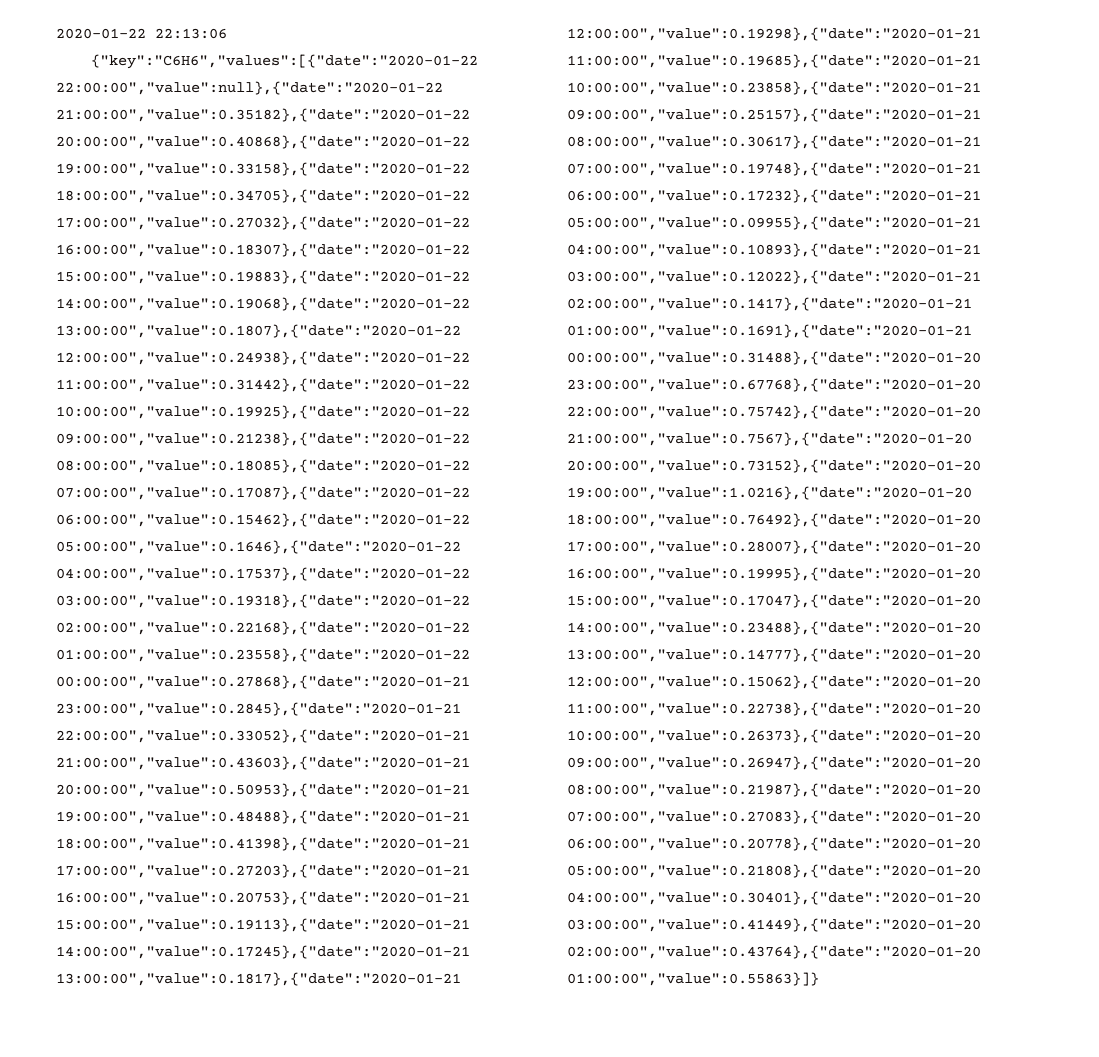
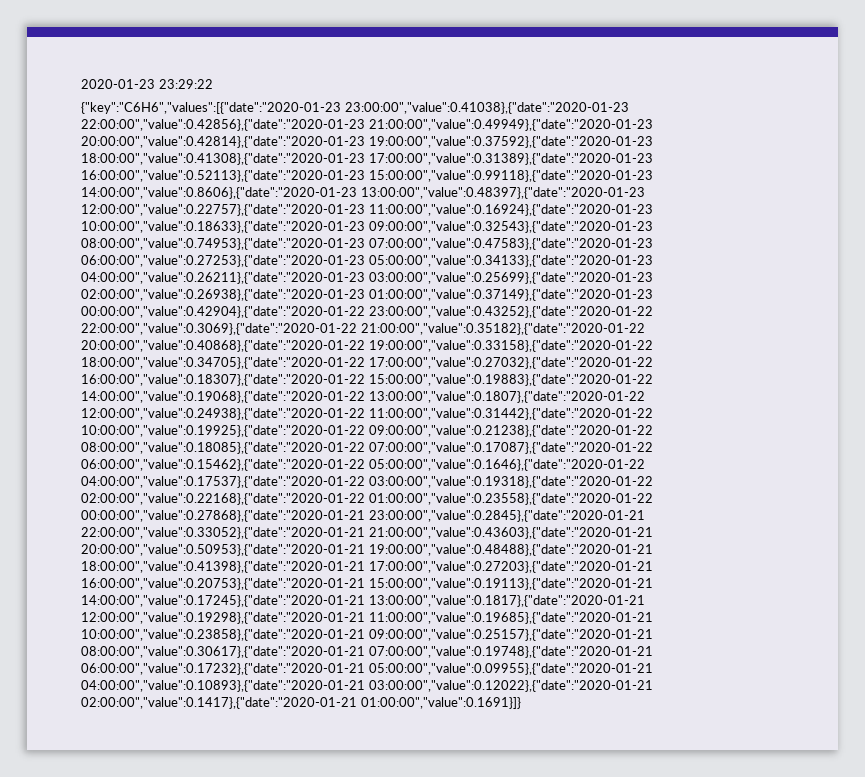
[56,28,227,39] [91,54,479,69] [56,81,443,95] 2020-01-22 22:13:06 // {"key":"C6H6","values":[{"date":"2020-01-22 22:00:00","value":null},{"date":"2020-01-22 -> [81,79,213,89] [81,102,629,114] [81,119,653,131] [81,136,653,148] [81,153,653,165] [81,170,653,182] [81,187,645,199] [81,204,653,216] [81,221,653,233] [81,238,653,250] [81,255,653,267] [81,272,653,284] [81,289,653,301] [81,306,653,318] [81,323,357,335] 2020-01-23 23:29:22 // {"key":"C6H6","values":[{"date":"2020-01-23 23:00:00","value":0.41038},{"date":"2020-01-23 22:00:00","value":0.42856},{"date":"2020-01-23 21:00:00","value":0.49949},{"date":"2020-01-23 20:00:00","value":0.42814},{"date":"2020-01-23 19:00:00","value":0.37592},{"date":"2020-01-23 18:00:00","value":0.41308},{"date":"2020-01-23 17:00:00","value":0.31389},{"date":"2020-01-23 16:00:00","value":0.52113},{"date":"2020-01-23 15:00:00","value":0.99118},{"date":"2020-01-23 14:00:00","value":0.8606},{"date":"2020-01-23 13:00:00","value":0.48397},{"date":"2020-01-23 12:00:00","value":0.22757},{"date":"2020-01-23 11:00:00","value":0.16924},{"date":"2020-01-23 10:00:00","value":0.18633},{"date":"2020-01-23 09:00:00","value":0.32543},{"date":"2020-01-23 08:00:00","value":0.74953},{"date":"2020-01-23 07:00:00","value":0.47583},{"date":"2020-01-23 06:00:00","value":0.27253},{"date":"2020-01-23 05:00:00","value":0.34133},{"date":"2020-01-23 04:00:00","value":0.26211},{"date":"2020-01-23 03:00:00","value":0.25699},{"date":"2020-01-23 02:00:00","value":0.26938},{"date":"2020-01-23 01:00:00","value":0.37149},{"date":"2020-01-23 00:00:00","value":0.42904},{"date":"2020-01-22 23:00:00","value":0.43252},{"date":"2020-01-22 22:00:00","value":0.3069},{"date":"2020-01-22
[567,324,972,338] [567,351,981,365] [567,378,981,392] [567,405,981,419] [567,432,972,446] [567,459,981,473] [567,486,972,500] [567,513,981,527] [567,540,981,554] [567,567,981,581] [567,594,981,608] [567,621,981,635] [567,648,981,662] [567,675,981,689] [567,702,981,716] [567,729,981,743] [567,756,981,770] [567,783,981,797] [567,810,981,824] [567,837,981,851] [567,864,981,878] [567,891,981,905] [567,918,981,932] [567,945,981,959] [567,972,819,986] 01:00:00","value":0.1691},{"date":"2020-01-21 00:00:00","value":0.31488},{"date":"2020-01-20 23:00:00","value":0.67768},{"date":"2020-01-20 22:00:00","value":0.75742},{"date":"2020-01-20 21:00:00","value":0.7567},{"date":"2020-01-20 20:00:00","value":0.73152},{"date":"2020-01-20 19:00:00","value":1.0216},{"date":"2020-01-20 18:00:00","value":0.76492},{"date":"2020-01-20 17:00:00","value":0.28007},{"date":"2020-01-20 16:00:00","value":0.19995},{"date":"2020-01-20 15:00:00","value":0.17047},{"date":"2020-01-20 14:00:00","value":0.23488},{"date":"2020-01-20 13:00:00","value":0.14777},{"date":"2020-01-20 12:00:00","value":0.15062},{"date":"2020-01-20 11:00:00","value":0.22738},{"date":"2020-01-20 10:00:00","value":0.26373},{"date":"2020-01-20 09:00:00","value":0.26947},{"date":"2020-01-20 08:00:00","value":0.21987},{"date":"2020-01-20 07:00:00","value":0.27083},{"date":"2020-01-20 06:00:00","value":0.20778},{"date":"2020-01-20 05:00:00","value":0.21808},{"date":"2020-01-20 04:00:00","value":0.30401},{"date":"2020-01-20 03:00:00","value":0.41449},{"date":"2020-01-20 02:00:00","value":0.43764},{"date":"2020-01-20 01:00:00","value":0.55863}]} -> [360,697,521,709] 01:00:00","value":0.1691}]}

